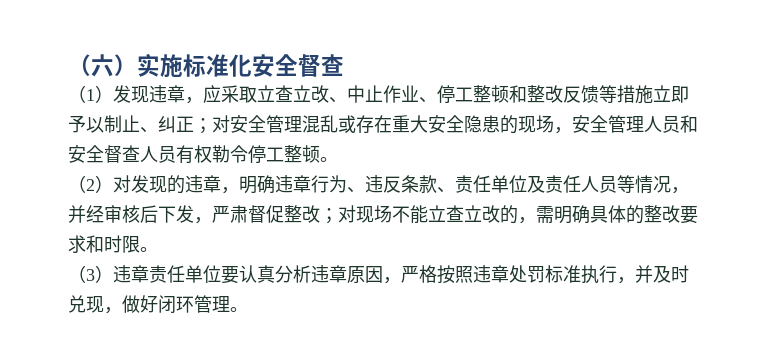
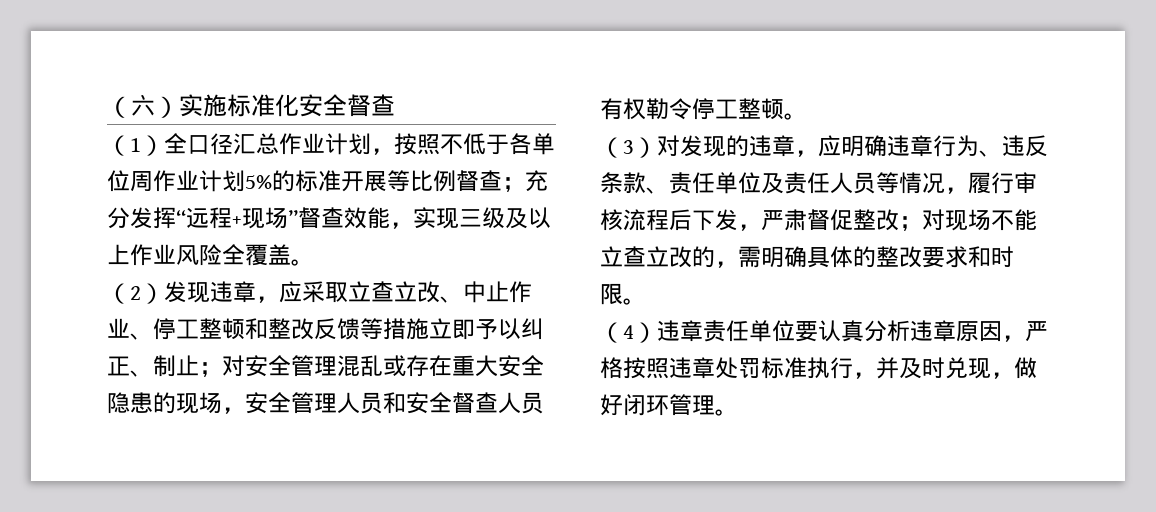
(113, 94) none -> [164,133,555,155] [107,170,548,192] [107,207,551,229] [107,244,314,266] [107,283,164,304] 全口径汇总作业计划，按照不低于各单位周作业计划5%的标准开展等比例督查；充分发挥“远程+现场”督查效能，实现三级及以上作业风险全覆盖。 // （2）
[104,115,194,133] 制止、纠正 -> [521,318,544,340] [107,355,199,377] 纠正、制止
[86,179,95,191] 2 -> [623,140,634,154] 3
(239, 190) none -> [818,135,841,157] 应
[68,205,140,223] 并经审核 -> [968,172,1037,194] [600,209,669,231] 履行审核流程
[86,269,95,281] 3 -> [623,325,634,339] 4

